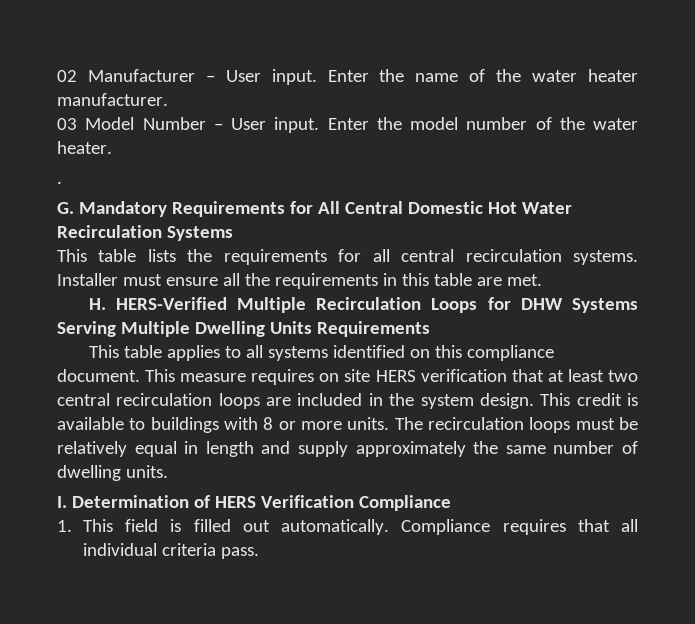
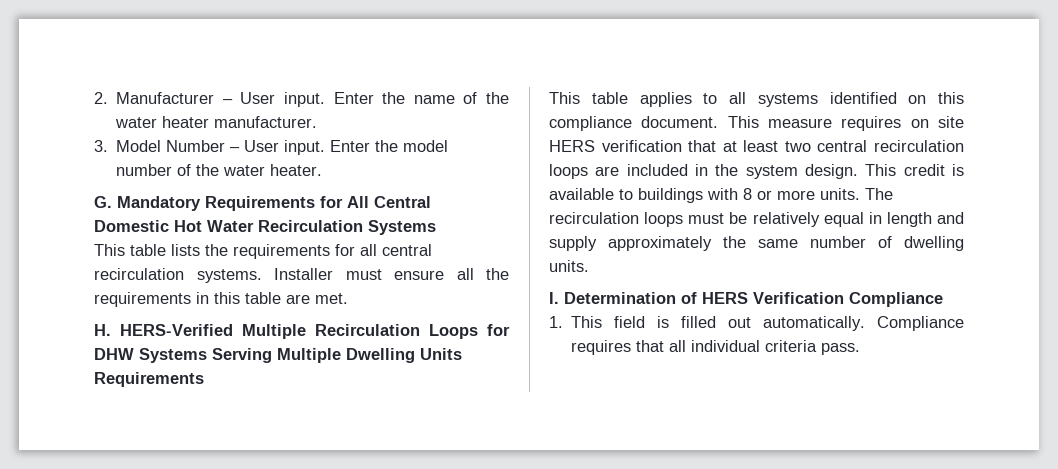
[57,70,77,82] 02 -> [94,92,108,104] 2.
[57,118,77,130] 03 -> [94,140,108,152] 3.
[57,181,62,184] // . -> (323, 170) none

